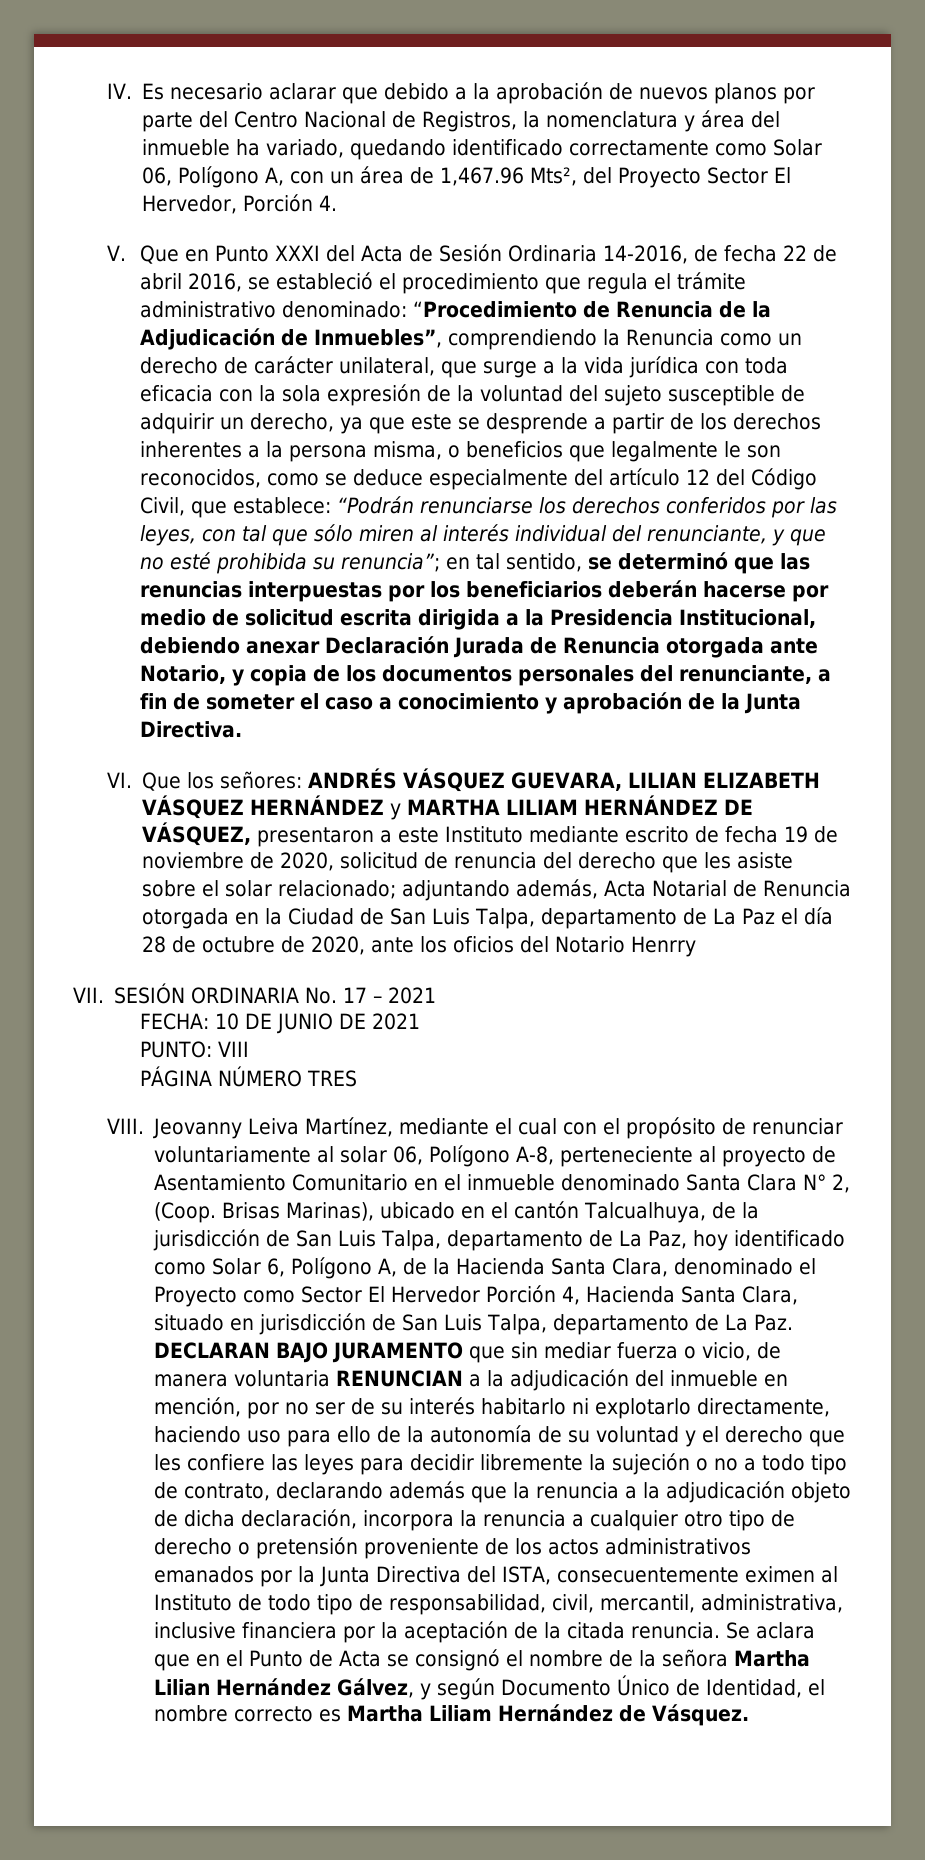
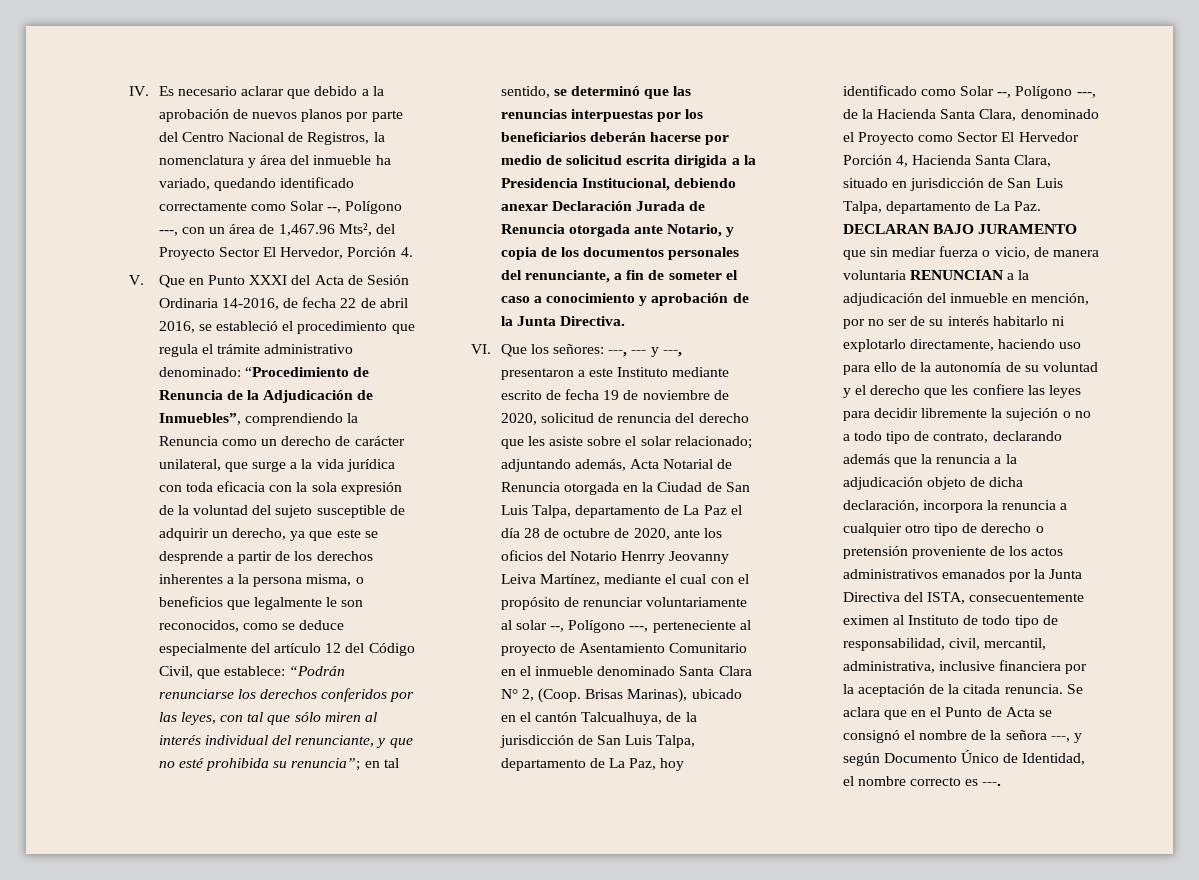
[141,166,284,188] 06, Polígono A, -> [327,201,403,214] [158,230,178,236] --, Polígono ---,
[307,768,820,792] [141,795,753,820] [141,822,251,846] ANDRÉS VÁSQUEZ GUEVARA, LILIAN ELIZABETH VÁSQUEZ HERNÁNDEZ y MARTHA LILIAM HERNÁNDEZ DE VÁSQUEZ, -> [608,347,682,357] ---, --- y ---,
[73,983,437,1004] [140,1013,421,1034] [140,1041,250,1058] [140,1066,358,1087] [106,1118,144,1134] // VII. SESIÓN ORDINARIA No. 17 – 2021 // FECHA: 10 DE JUNIO DE 2021 // PUNTO: VIII // PÁGINA NÚMERO TRES // VIII. -> (666, 557) none
[392,1145,554,1167] 06, Polígono A-8, -> [550,620,649,633] --, Polígono ---,
[266,1257,397,1279] 6, Polígono A, -> [997,86,1096,99] --, Polígono ---,
[733,1650,810,1667] [153,1678,414,1698] Martha Lilian Hernández Gálvez, -> [1050,736,1070,742] ---,
[346,1704,749,1726] Martha Liliam Hernández de Vásquez. -> [982,782,1002,786] ---.

